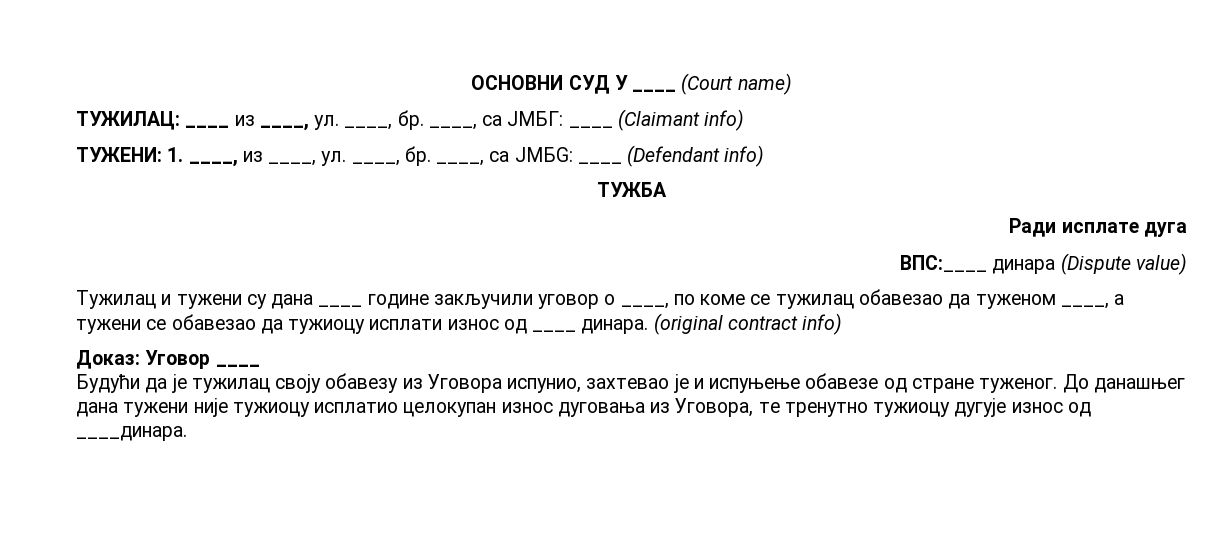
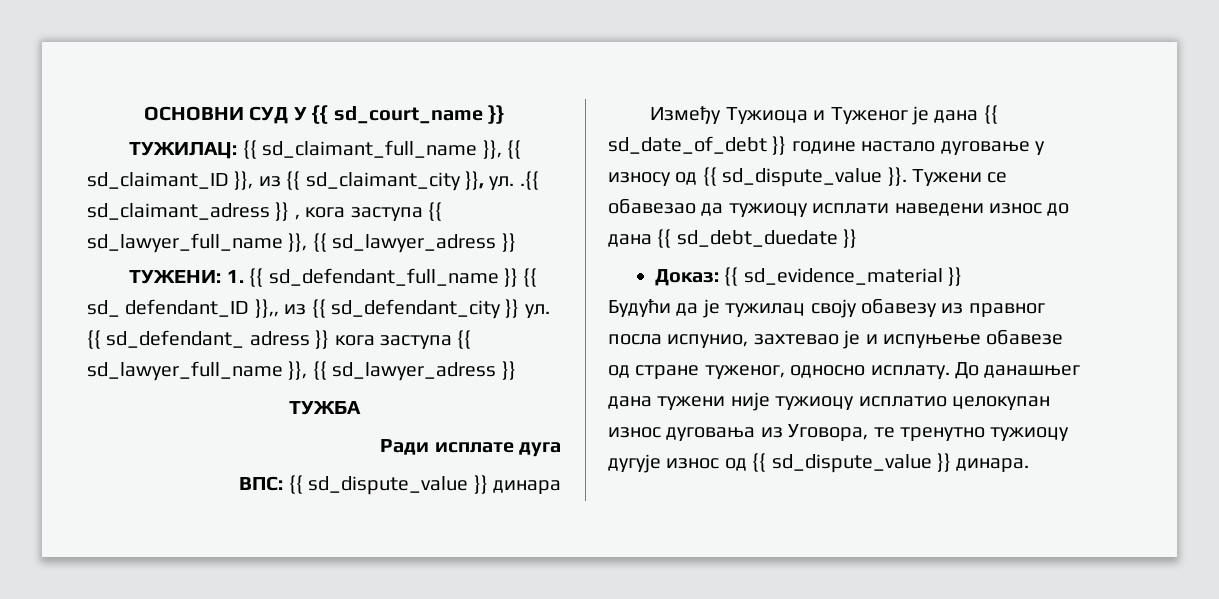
[632,73,792,95] [76,110,564,131] [568,109,745,131] [76,146,573,167] [577,145,765,167] [597,182,667,197] [1009,218,1188,237] [900,253,1187,275] [76,289,1125,309] [76,319,141,334] ____ (Court name) // ТУЖИЛАЦ: ____ из ____, ул. ____, бр. ____, са ЈМБГ: ____ (Claimant info) // ТУЖЕНИ: 1. ____, из ____, ул. ____, бр. ____, са JМБG: ____ (Defendant info) // ТУЖБА // Ради исплате дуга // ВПС:____ динара (Dispute value) // Тужилац и тужени су дана ____ године закључили уговор о ____, по коме се тужилац обавезао да туженом ____, а тужени -> [312,105,504,124] [129,140,521,159] [87,171,539,191] [87,202,442,221] [87,233,516,253] [129,268,538,287] [87,299,550,319] [87,330,472,349] [87,361,516,381] [288,401,361,415] [380,439,561,457] [239,475,561,495] [650,105,998,125] [608,136,1045,155] [608,167,982,187] {{ sd_court_name }} // ТУЖИЛАЦ: {{ sd_claimant_full_name }}, {{ sd_claimant_ID }}, из {{ sd_claimant_city }}, ул. .{{ sd_claimant_adress }} , кога заступа {{ sd_lawyer_full_name }}, {{ sd_lawyer_adress }} // ТУЖЕНИ: 1. {{ sd_defendant_full_name }} {{ sd_ defendant_ID }},, из {{ sd_defendant_city }} ул. {{ sd_defendant_ adress }} кога заступа {{ sd_lawyer_full_name }}, {{ sd_lawyer_adress }} // ТУЖБА // Ради исплате дуга // ВПС: {{ sd_dispute_value }} динара // Између Тужиоца и Туженог је дана {{ sd_date_of_debt }} године настало дуговање у износу од {{ sd_dispute_value }}. Тужени
[447,313,843,335] [76,350,260,369] износ од ____ динара. (original contract info) // Доказ: Уговор ____ -> [894,203,1070,216] [608,229,858,248] [654,267,963,286] наведени износ до дана {{ sd_debt_duedate }} // Доказ: {{ sd_evidence_material }}
[427,374,502,393] Уговора -> [968,303,1045,317] [608,334,662,345] правног посла
[979,378,1058,393] туженог. -> [704,365,950,379] туженог, односно исплату.
[76,426,187,441] ____динара. -> [752,453,1030,473] {{ sd_dispute_value }} динара.

